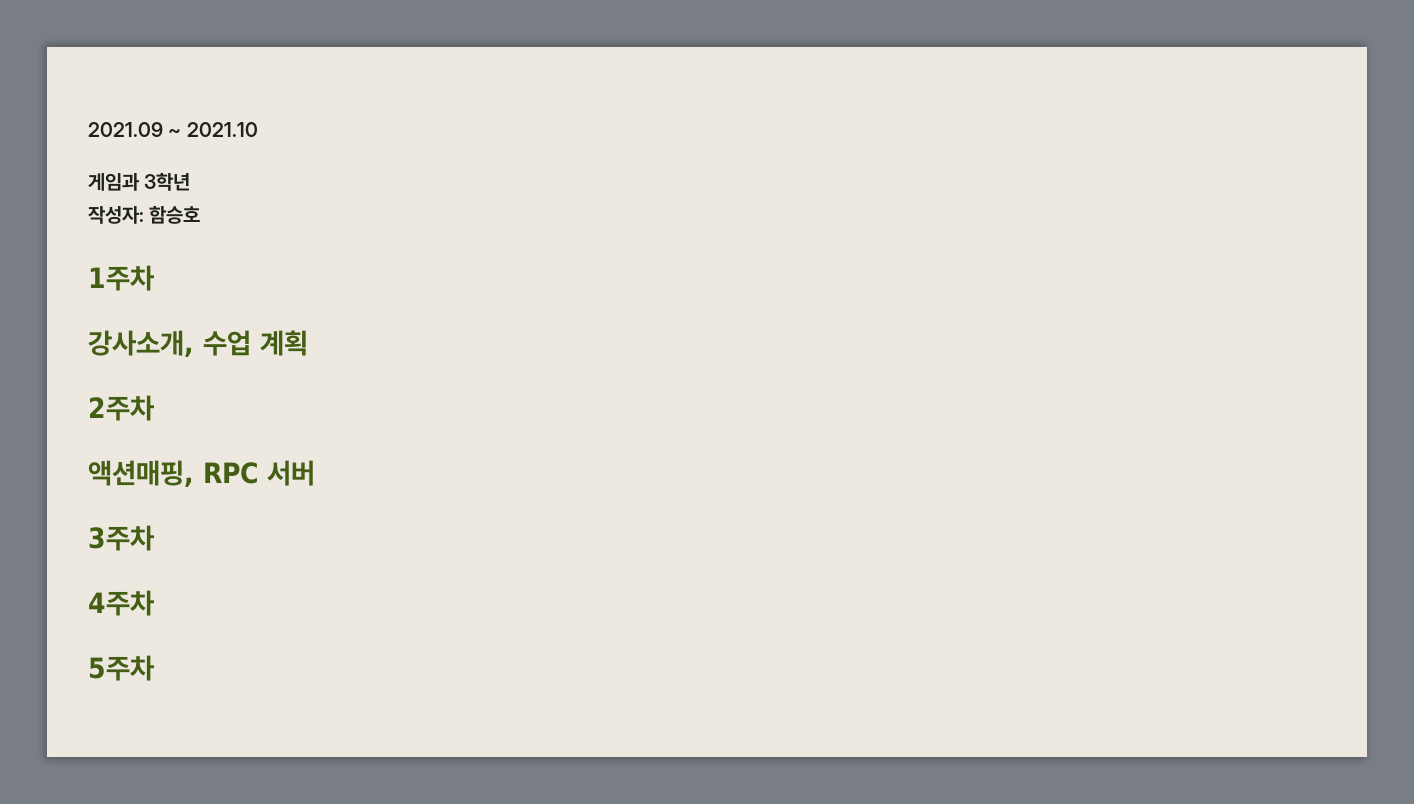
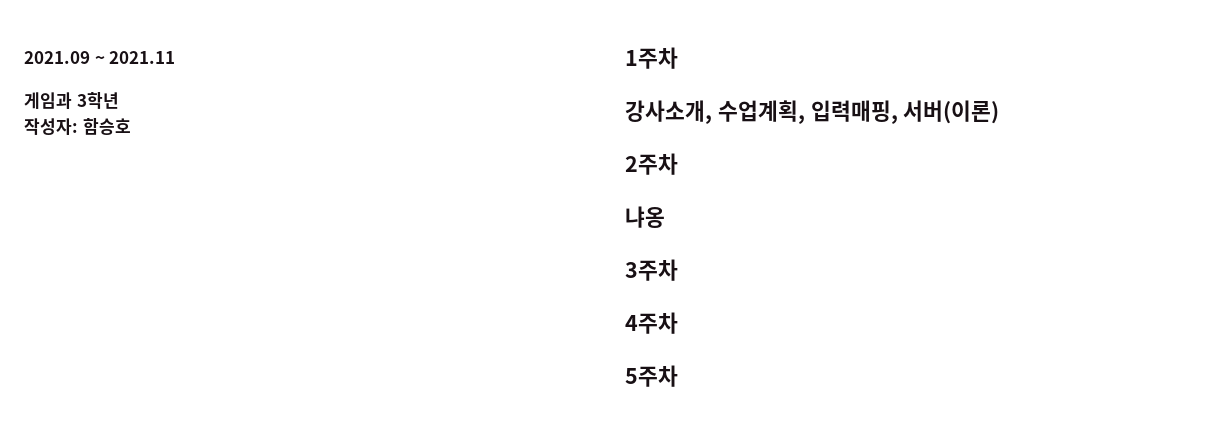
[186,122,258,137] 2021.10 -> [109,51,176,64] 2021.11
[203,330,308,356] [88,395,155,421] [88,460,315,487] 수업 계획 // 2주차 // 액션매핑, RPC 서버 -> [717,100,1000,124] [625,153,678,175] [625,206,665,228] 수업계획, 입력매핑, 서버(이론) // 2주차 // 냐옹

